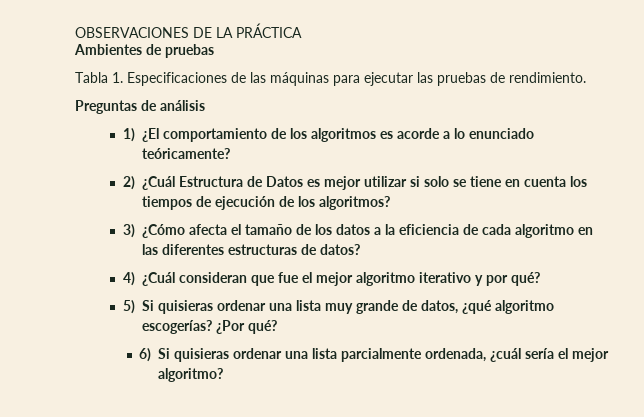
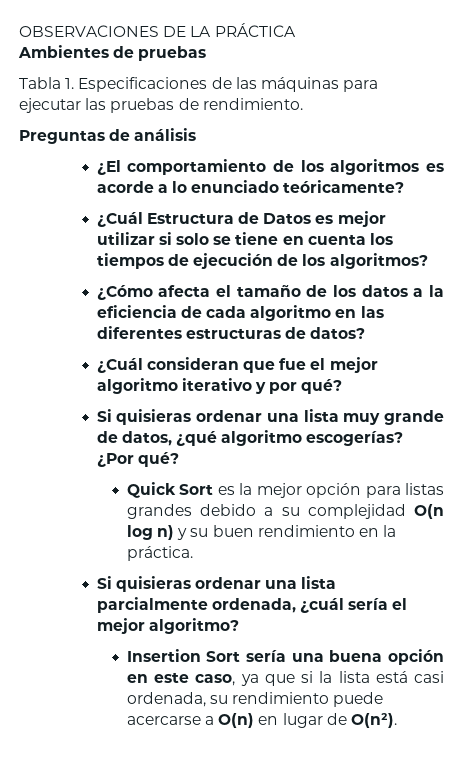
[123,128,136,142] 1) -> (197, 134) none
[123,176,136,190] 2) -> (405, 186) none
[123,224,136,238] 3) -> (428, 261) none
[123,272,136,286] 4) -> (366, 333) none
[123,300,136,314] 5) -> (343, 386) none
[139,348,152,362] 6) -> [126,482,445,498] [126,504,444,519] [126,525,397,540] [126,546,193,561] Quick Sort es la mejor opción para listas grandes debido a su complejidad O(n log n) y su buen rendimiento en la práctica. //
(224, 375) none -> [126,649,445,665] [126,671,444,686] [126,692,384,707] [126,713,397,728] // Insertion Sort sería una buena opción en este caso, ya que si la lista está casi ordenada, su rendimiento puede acercarse a O(n) en lugar de O(n²).

